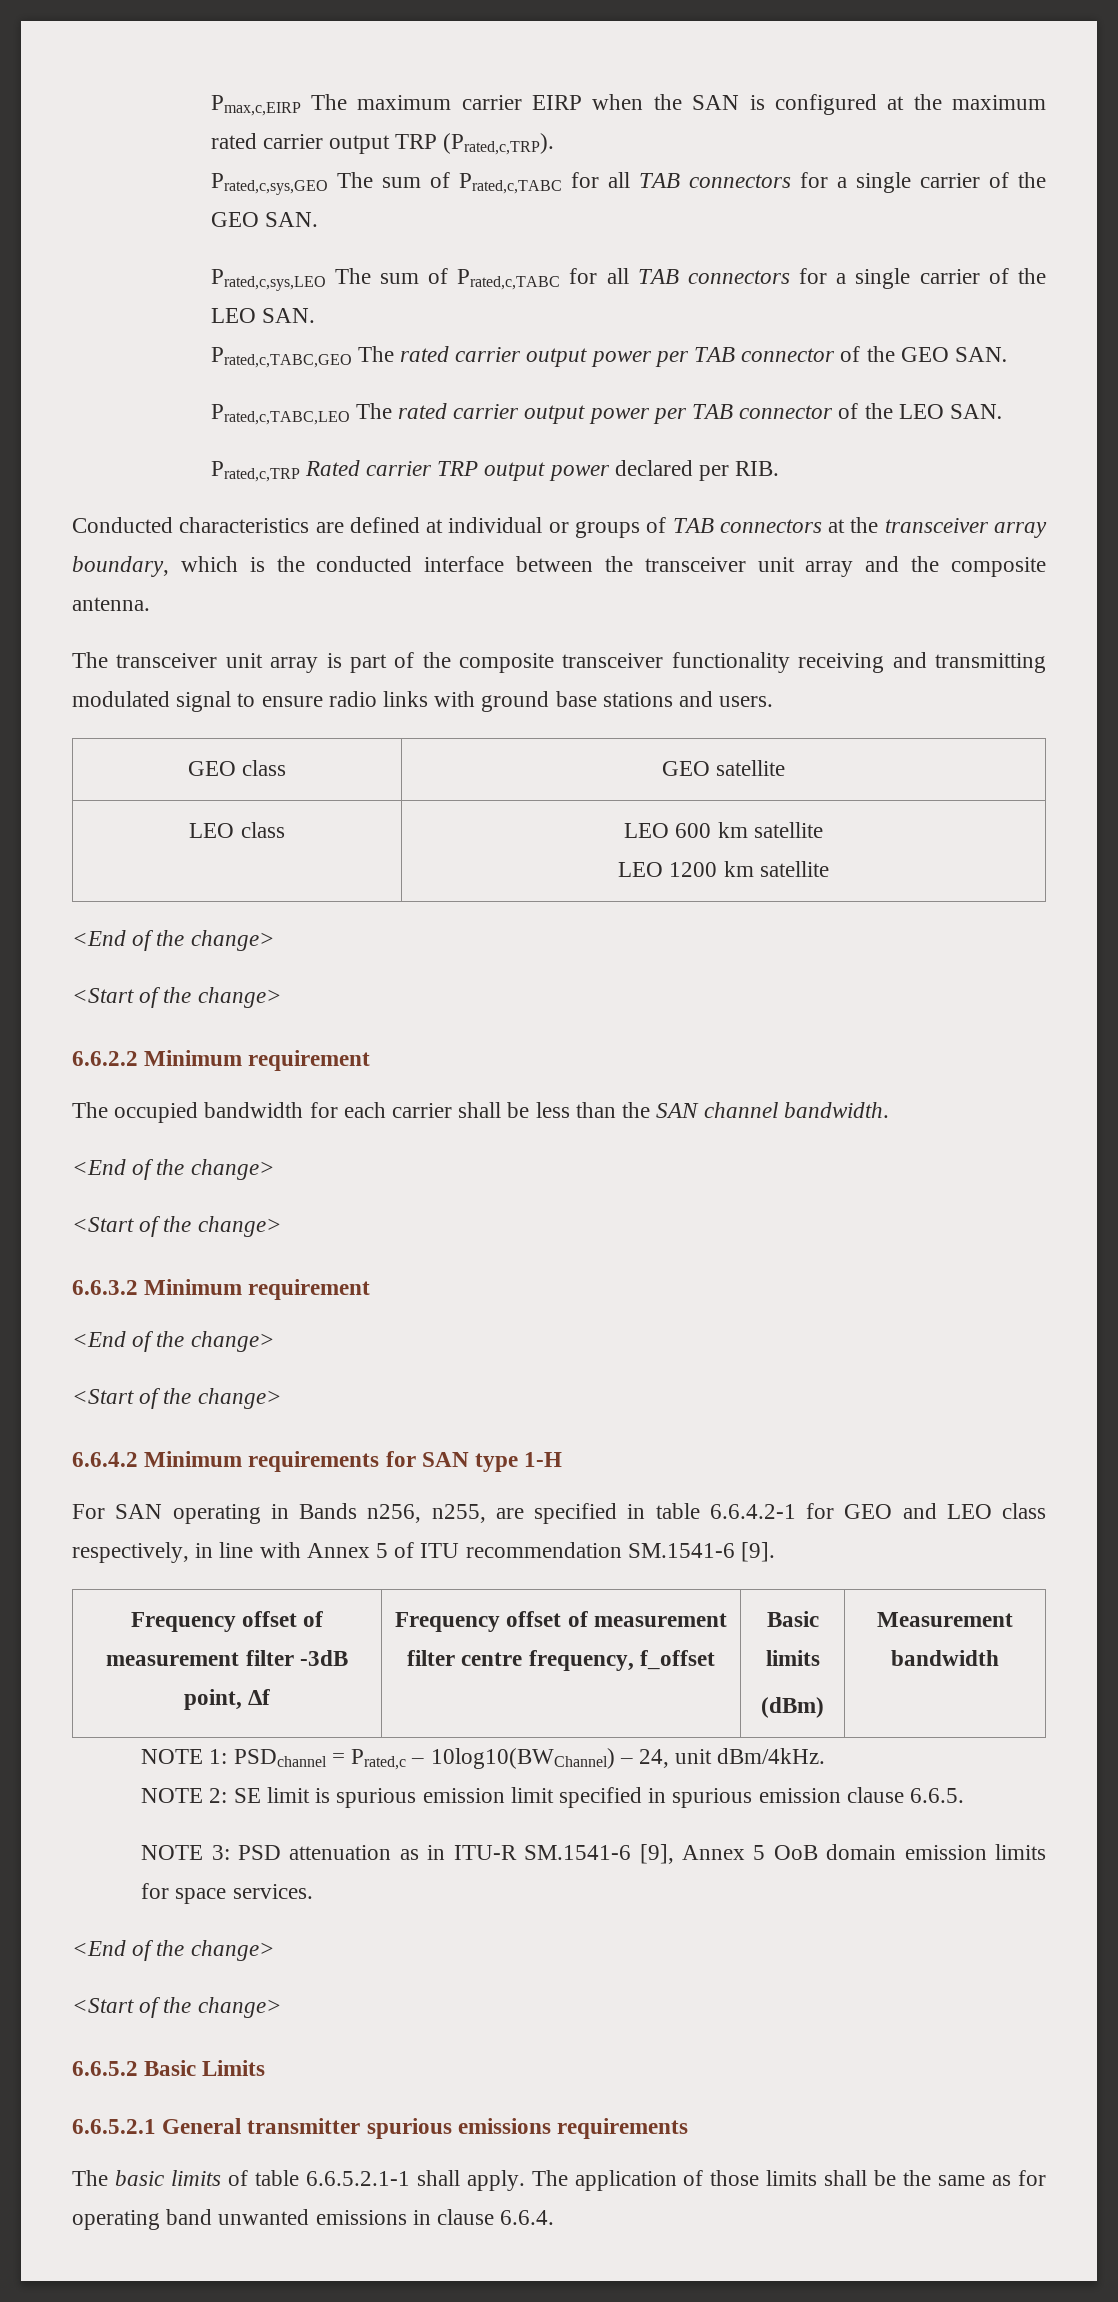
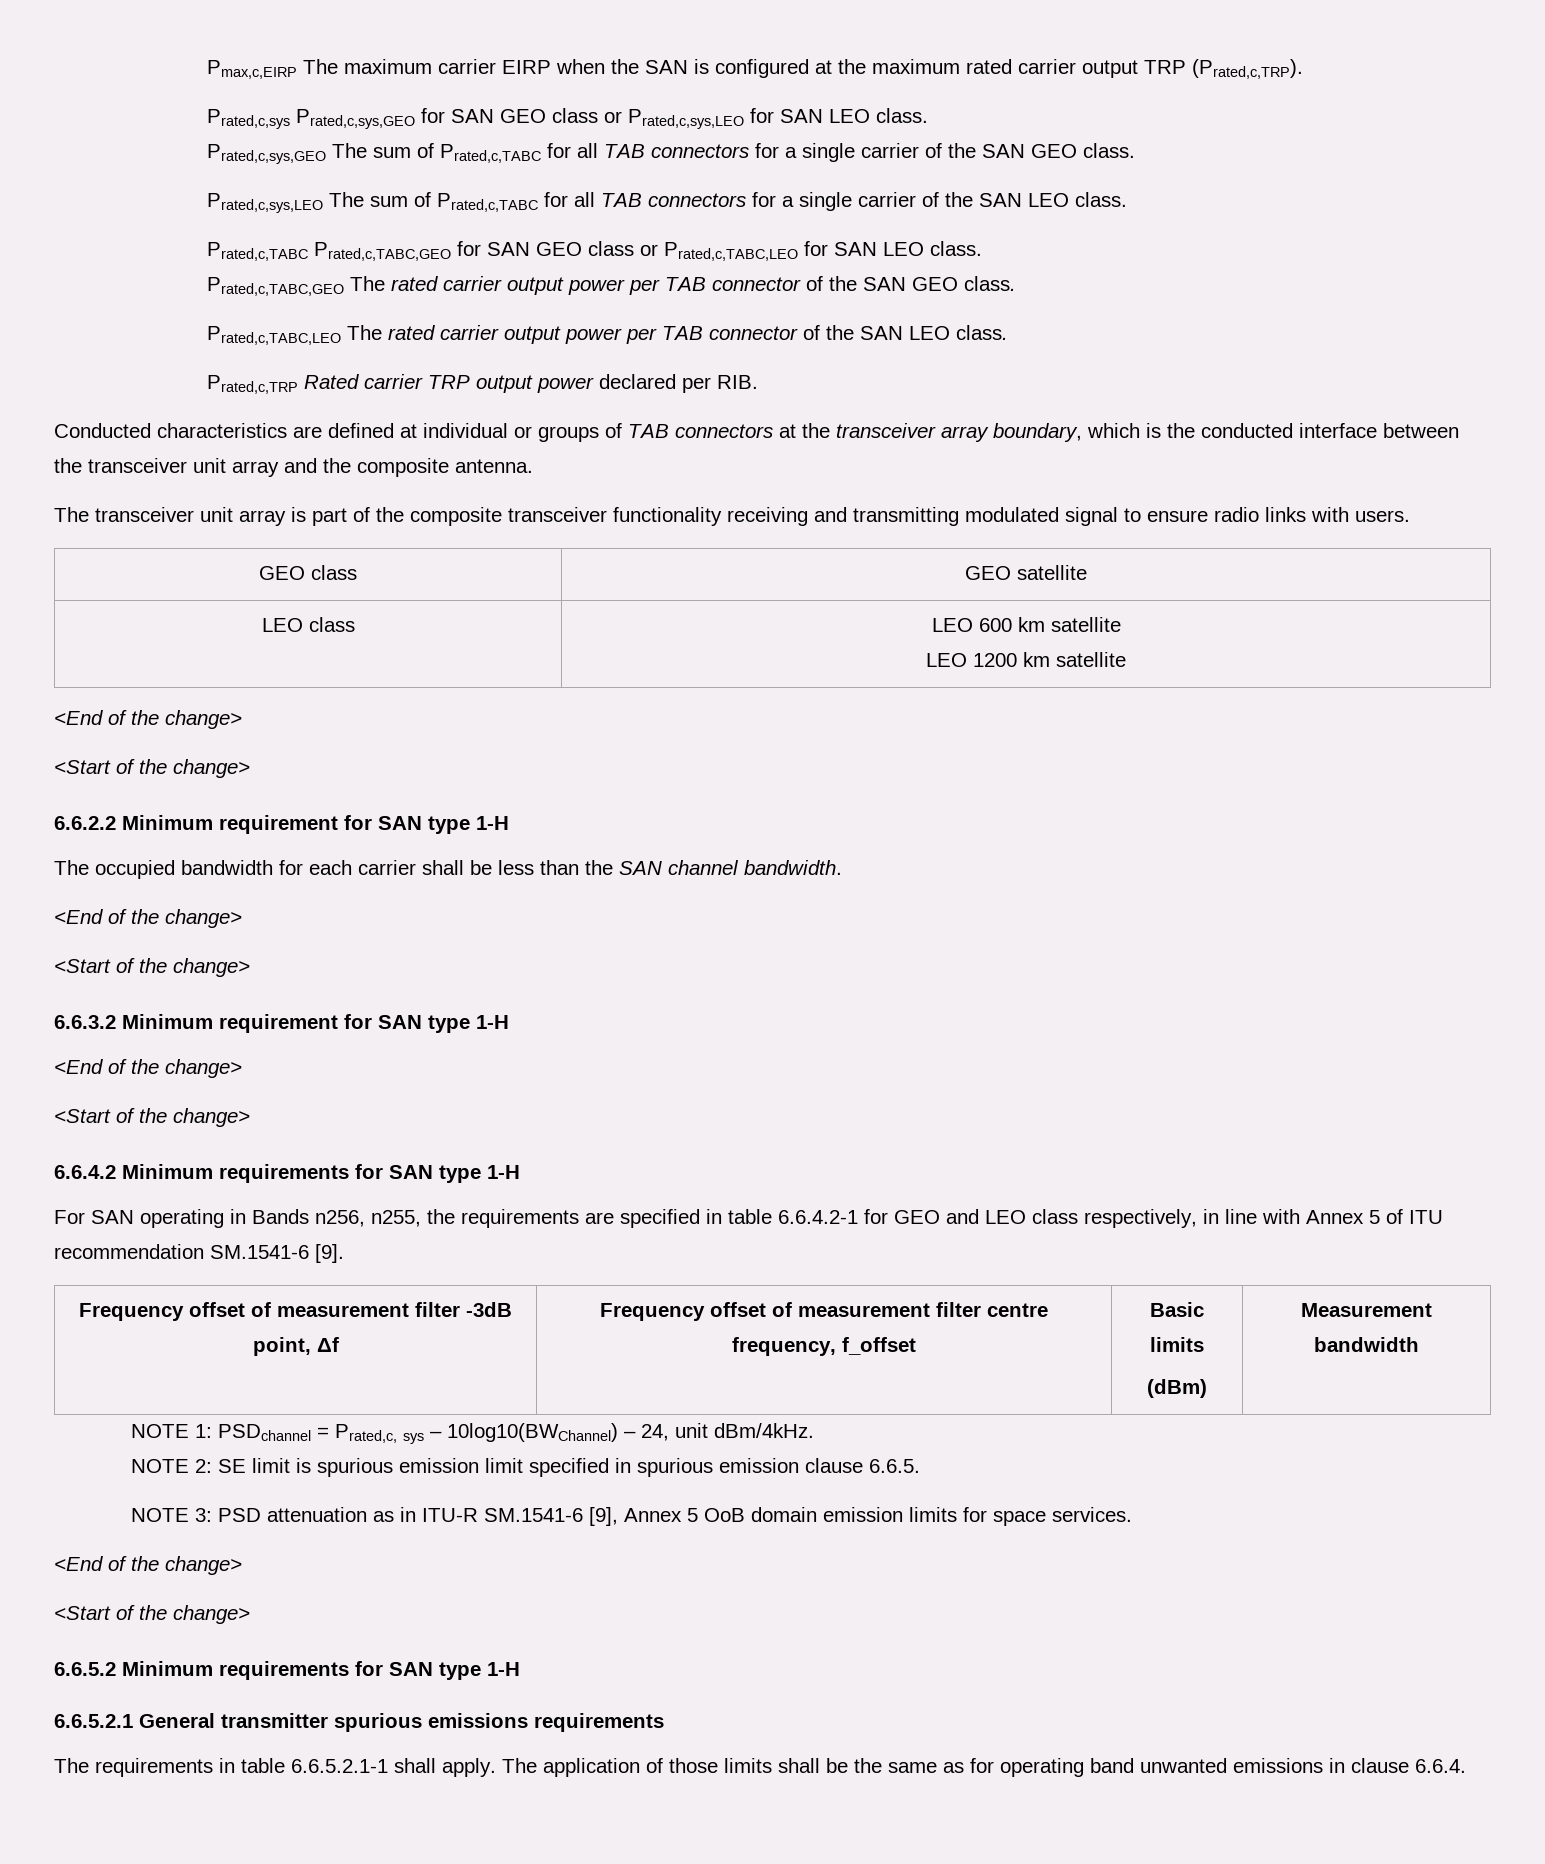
(555, 144) none -> [207,108,929,129] // Prated,c,sys Prated,c,sys,GEO for SAN GEO class or Prated,c,sys,LEO for SAN LEO class.
[210,212,318,227] GEO SAN. -> [982,143,1136,158] SAN GEO class.
[210,308,315,323] LEO SAN. -> [979,192,1128,207] [207,241,983,261] SAN LEO class. // Prated,c,TABC Prated,c,TABC,GEO for SAN GEO class or Prated,c,TABC,LEO for SAN LEO class.
[900,347,1009,362] GEO SAN. -> [863,276,1017,291] SAN GEO class.
[898,404,1004,419] LEO SAN. -> [860,325,1009,340] SAN LEO class.
[481,691,714,712] ground base stations and -> (1349, 514) none
(371, 1060) none -> [344,815,509,834] for SAN type 1-H
(371, 1289) none -> [344,1014,509,1033] for SAN type 1-H
(486, 1513) none -> [427,1209,579,1228] the requirements
[351,1749,407,1770] Prated,c -> [334,1424,424,1444] Prated,c, sys
[144,2060,266,2076] Basic Limits -> [122,1661,520,1680] Minimum requirements for SAN type 1-H
[114,2170,248,2186] basic limits of -> [95,1758,235,1777] requirements in

